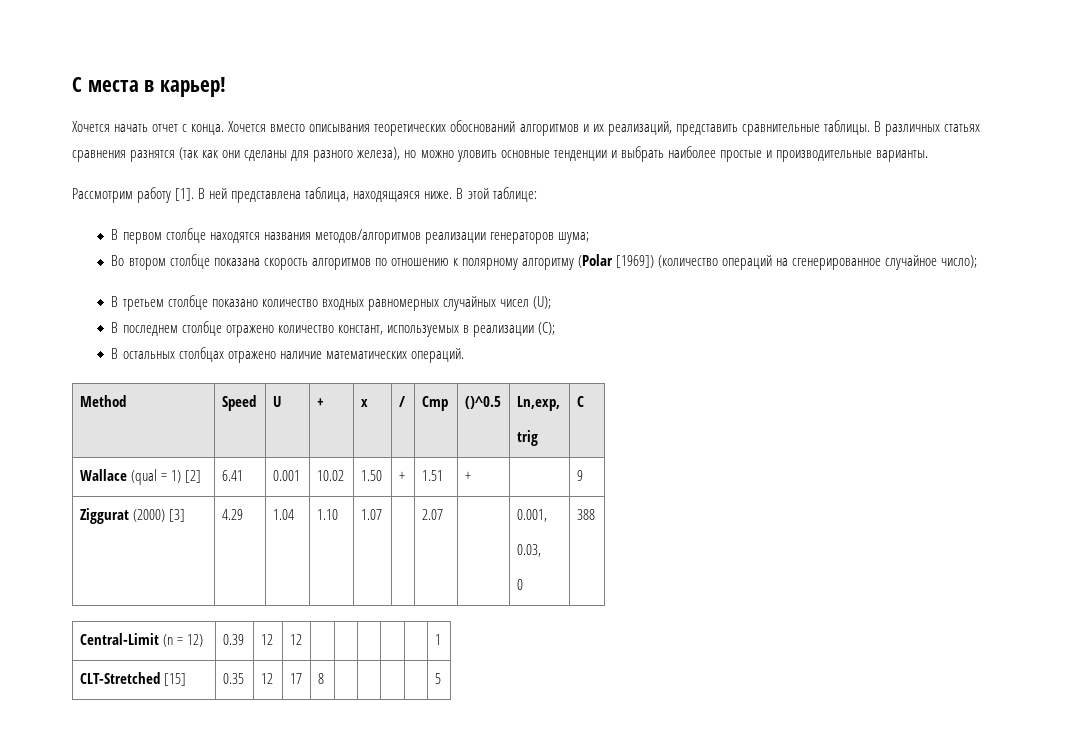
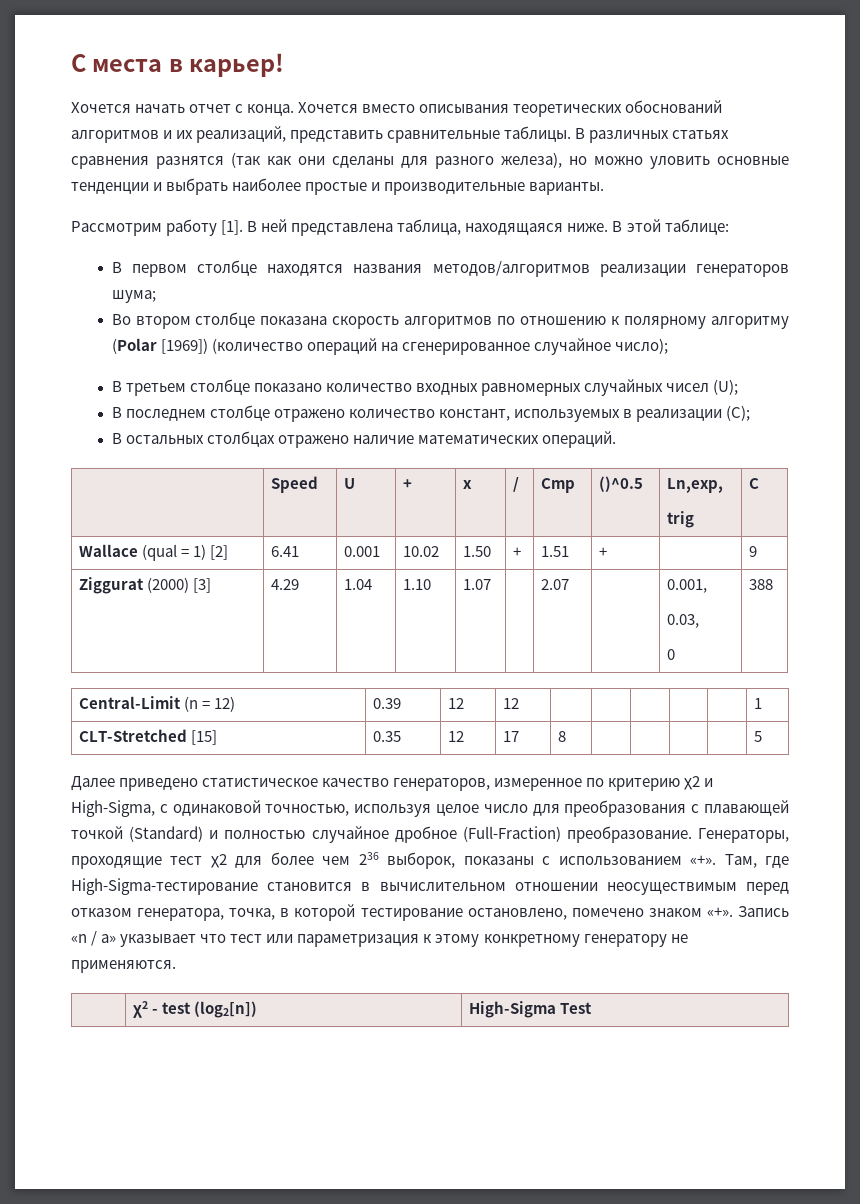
[79,395,126,407] Method -> (616, 439) none
(441, 678) none -> [71,776,714,791] [71,800,789,817] [71,826,789,843] [71,852,789,869] [71,878,789,895] [71,904,790,921] [71,931,688,947] [71,960,176,973] [132,1001,258,1018] [468,1001,592,1018] // Далее приведено статистическое качество генераторов, измеренное по критерию χ2 и High-Sigma, с одинаковой точностью, используя целое число для преобразования с плавающей точкой (Standard) и полностью случайное дробное (Full-Fraction) преобразование. Генераторы, проходящие тест χ2 для более чем 236 выборок, показаны с использованием «+». Там, где High-Sigma-тестирование становится в вычислительном отношении неосуществимым перед отказом генератора, точка, в которой тестирование остановлено, помечено знаком «+». Запись «n / a» указывает что тест или параметризация к этому конкретному генератору не применяются. // | χ2 - test (log2[n]) | High-Sigma Test

